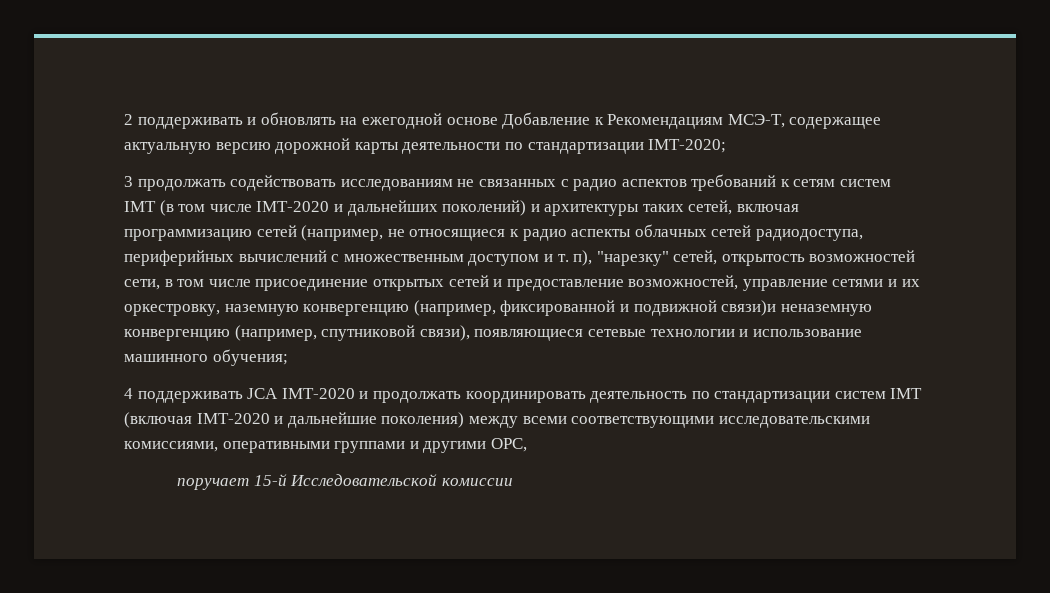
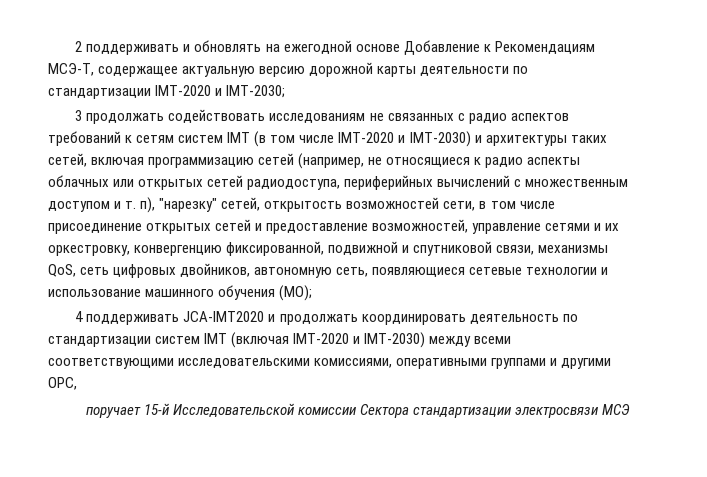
[648,139,727,153] IMT-2020; -> [155,85,286,98] IMT-2020 и IMT-2030;
[347,200,527,216] дальнейших поколений) -> [409,131,471,147] IMT-2030)
(707, 230) none -> [113,179,204,190] или открытых
[224,300,872,316] [124,325,470,341] наземную конвергенцию (например, фиксированной и подвижной связи)и неназемную конвергенцию (например, спутниковой связи), -> [134,241,609,256] [48,263,369,278] конвергенцию фиксированной, подвижной и спутниковой связи, механизмы QoS, сеть цифровых двойников, автономную сеть,
[212,349,288,366] обучения; -> [218,285,313,301] обучения (МО);
[247,388,355,399] JCA IMT-2020 -> [183,311,265,322] JCA-IMT2020
[287,412,465,428] дальнейшие поколения) -> [364,332,426,348] IMT-2030)
(513, 482) none -> [359,404,630,418] Сектора стандартизации электросвязи МСЭ

